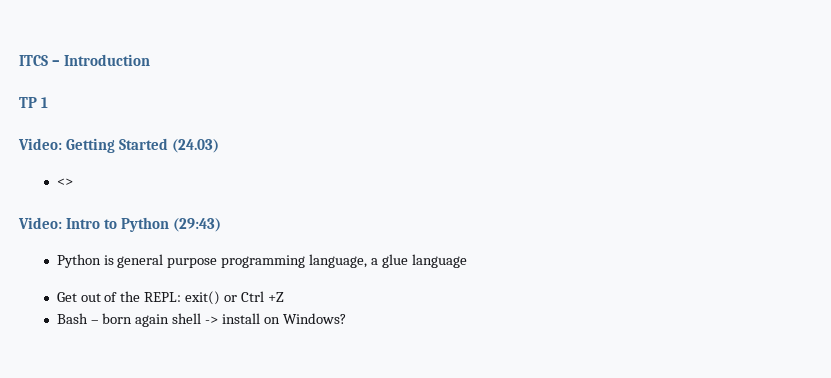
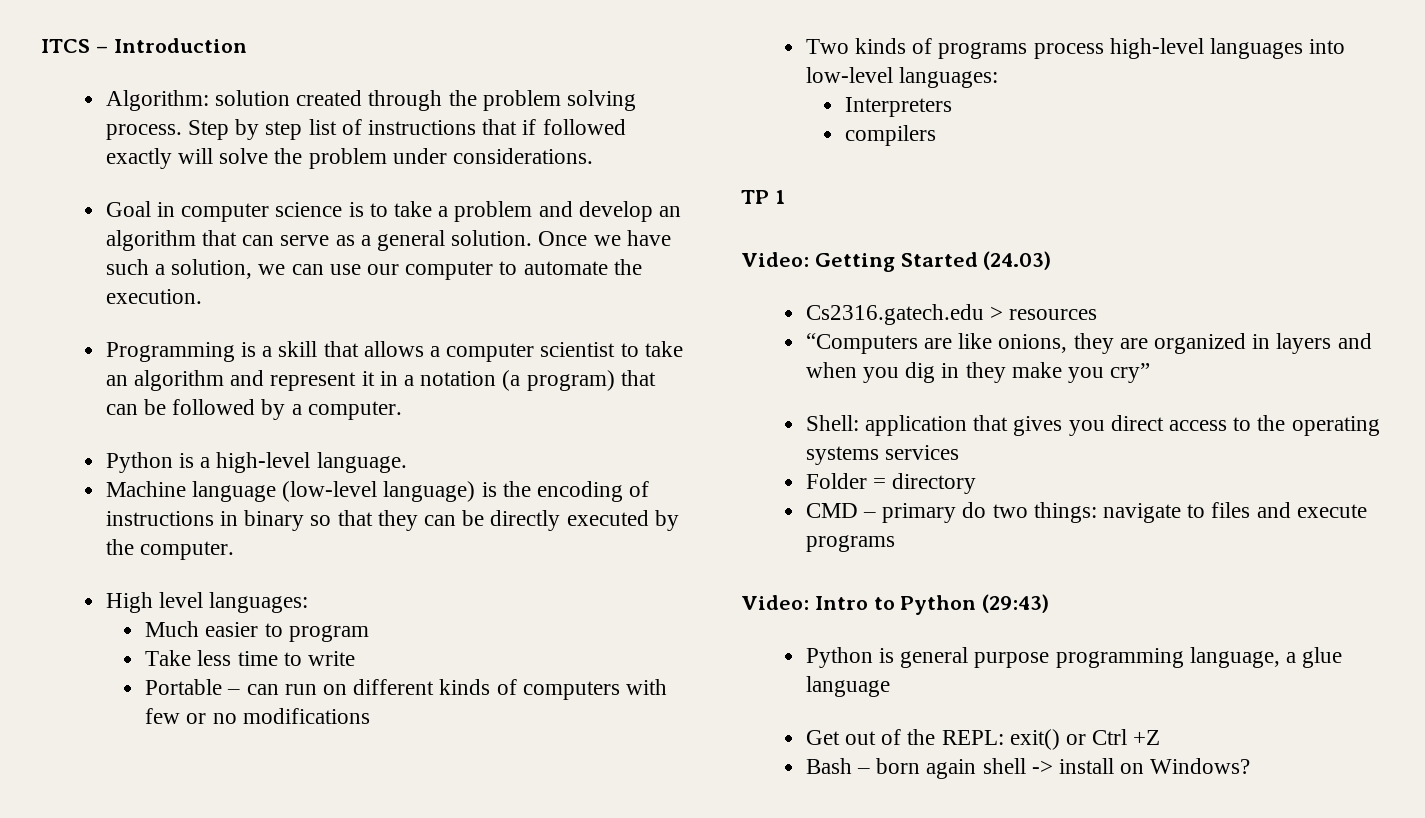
(150, 60) none -> [105,90,636,111] [105,119,626,140] [105,148,593,169] [105,201,682,222] [105,230,671,251] [105,259,642,280] [105,289,202,304] [105,341,683,362] [105,370,656,391] [105,399,402,420] [105,452,407,473] [105,481,650,502] [105,510,679,531] [105,539,234,560] [105,592,309,613] [145,621,369,642] [145,650,355,666] [145,679,668,700] [145,708,370,724] [805,38,1346,59] [805,67,998,88] [845,97,953,117] [845,125,937,146] // Algorithm: solution created through the problem solving process. Step by step list of instructions that if followed exactly will solve the problem under considerations. // Goal in computer science is to take a problem and develop an algorithm that can serve as a general solution. Once we have such a solution, we can use our computer to automate the execution. // Programming is a skill that allows a computer scientist to take an algorithm and represent it in a notation (a program) that can be followed by a computer. // Python is a high-level language. // Machine language (low-level language) is the encoding of instructions in binary so that they can be directly executed by the computer. // High level languages: // Much easier to program // Take less time to write // Portable – can run on different kinds of computers with few or no modifications // Two kinds of programs process high-level languages into low-level languages: // Interpreters // compilers
[56,178,73,186] <> -> [805,304,1098,325] [805,333,1372,354] [805,362,1151,383] [805,415,1380,436] [805,445,959,465] [805,473,977,494] [805,502,1367,523] [805,535,895,552] Cs2316.gatech.edu > resources // “Computers are like onions, they are organized in layers and when you dig in they make you cry” // Shell: application that gives you direct access to the operating systems services // Folder = directory // CMD – primary do two things: navigate to files and execute programs

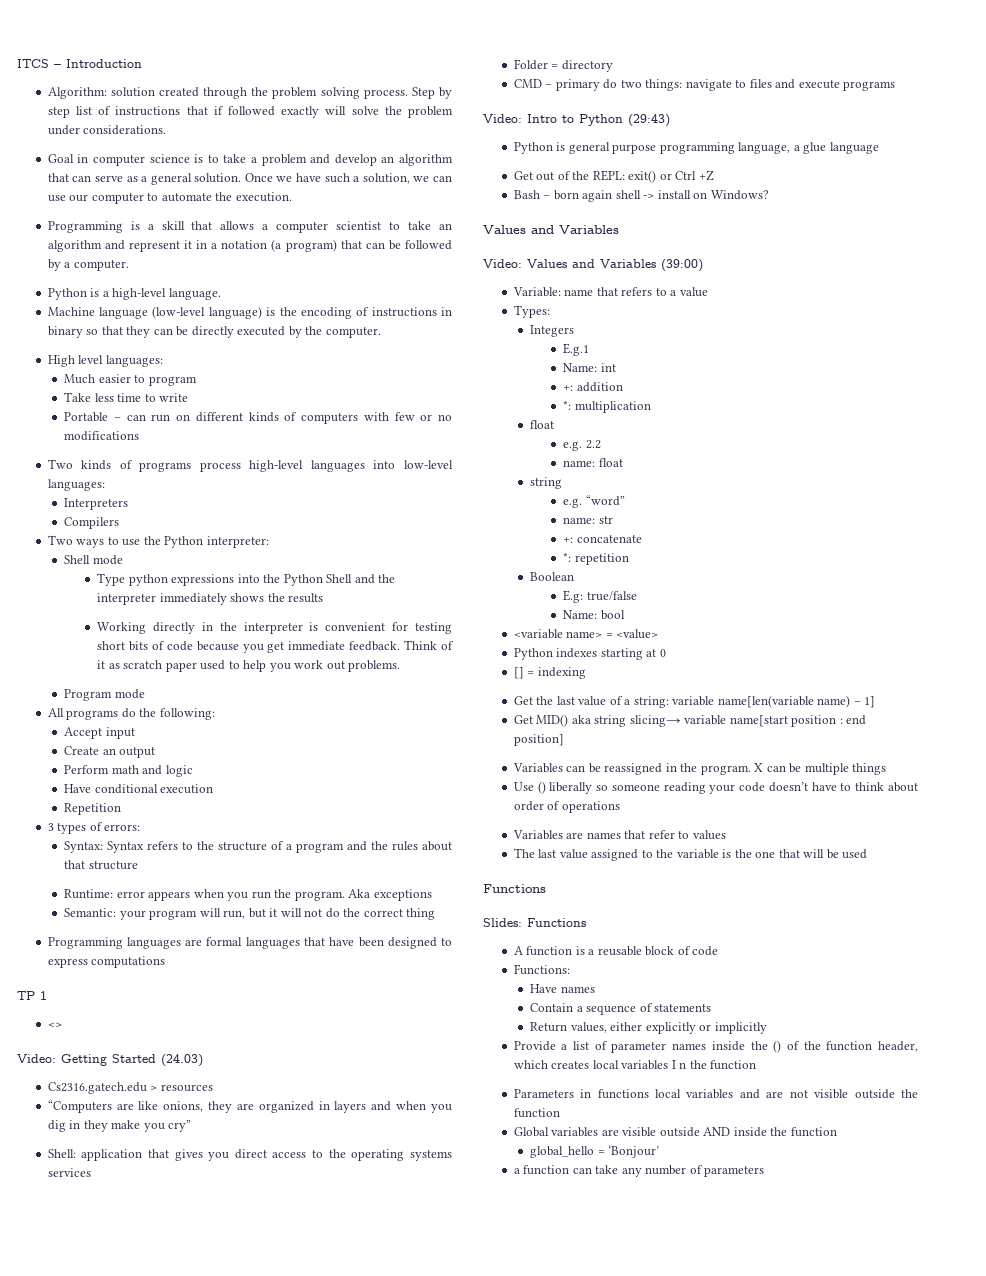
[845,125,937,146] compilers -> [64,517,120,529] [47,535,269,548] [64,555,123,565] [97,573,396,586] [97,593,324,605] [97,622,453,634] [97,640,455,653] [97,660,401,672] [64,689,145,701] [47,708,215,720] [64,727,135,739] [64,746,156,758] [64,765,193,777] [64,784,214,794] [64,803,122,815] [47,822,141,834] [64,841,452,853] [64,860,138,870] [64,889,432,901] [64,908,436,920] [47,937,452,949] [47,956,166,968] Compilers // Two ways to use the Python interpreter: // Shell mode // Type python expressions into the Python Shell and the interpreter immediately shows the results // Working directly in the interpreter is convenient for testing short bits of code because you get immediate feedback. Think of it as scratch paper used to help you work out problems. // Program mode // All programs do the following: // Accept input // Create an output // Perform math and logic // Have conditional execution // Repetition // 3 types of errors: // Syntax: Syntax refers to the structure of a program and the rules about that structure // Runtime: error appears when you run the program. Aka exceptions // Semantic: your program will run, but it will not do the correct thing // Programming languages are formal languages that have been designed to express computations
(785, 197) none -> [47,1022,62,1028] // <>
(1251, 766) none -> [483,225,619,234] [483,259,703,272] [512,287,708,297] [513,305,550,318] [530,325,575,337] [563,343,590,356] [563,363,616,372] [563,382,623,392] [563,400,651,413] [530,420,555,429] [563,440,601,451] [563,458,623,467] [530,477,563,489] [563,495,625,508] [563,516,613,524] [563,535,642,543] [563,552,629,565] [530,572,575,581] [563,590,637,603] [563,610,625,620] [513,629,659,639] [513,648,666,660] [513,667,586,679] [513,695,876,708] [513,714,867,727] [513,734,564,746] [512,763,887,775] [513,781,918,794] [513,801,620,813] [512,830,726,840] [513,848,868,861] [483,884,546,893] [483,918,586,927] [513,946,719,956] [513,964,570,975] [530,984,595,993] [530,1003,712,1015] [530,1022,767,1034] [513,1040,919,1053] [513,1060,757,1070] [513,1089,918,1099] [513,1108,560,1118] [513,1127,837,1137] [530,1145,660,1158] [513,1165,765,1177] // Values and Variables // Video: Values and Variables (39:00) // Variable: name that refers to a value // Types: // Integers // E.g.1 // Name: int // +: addition // *: multiplication // float // e.g. 2.2 // name: float // string // e.g. “word” // name: str // +: concatenate // *: repetition // Boolean // E.g: true/false // Name: bool // <variable name> = <value> // Python indexes starting at 0 // [] = indexing // Get the last value of a string: variable name[len(variable name) – 1] // Get MID() aka string slicing→ variable name[start position : end position] // Variables can be reassigned in the program. X can be multiple things // Use () liberally so someone reading your code doesn’t have to think about order of operations // Variables are names that refer to values // The last value assigned to the variable is the one that will be used // Functions // Slides: Functions // A function is a reusable block of code // Functions: // Have names // Contain a sequence of statements // Return values, either explicitly or implicitly // Provide a list of parameter names inside the () of the function header, which creates local variables I n the function // Parameters in functions local variables and are not visible outside the function // Global variables are visible outside AND inside the function // global_hello = ‘Bonjour’ // a function can take any number of parameters

